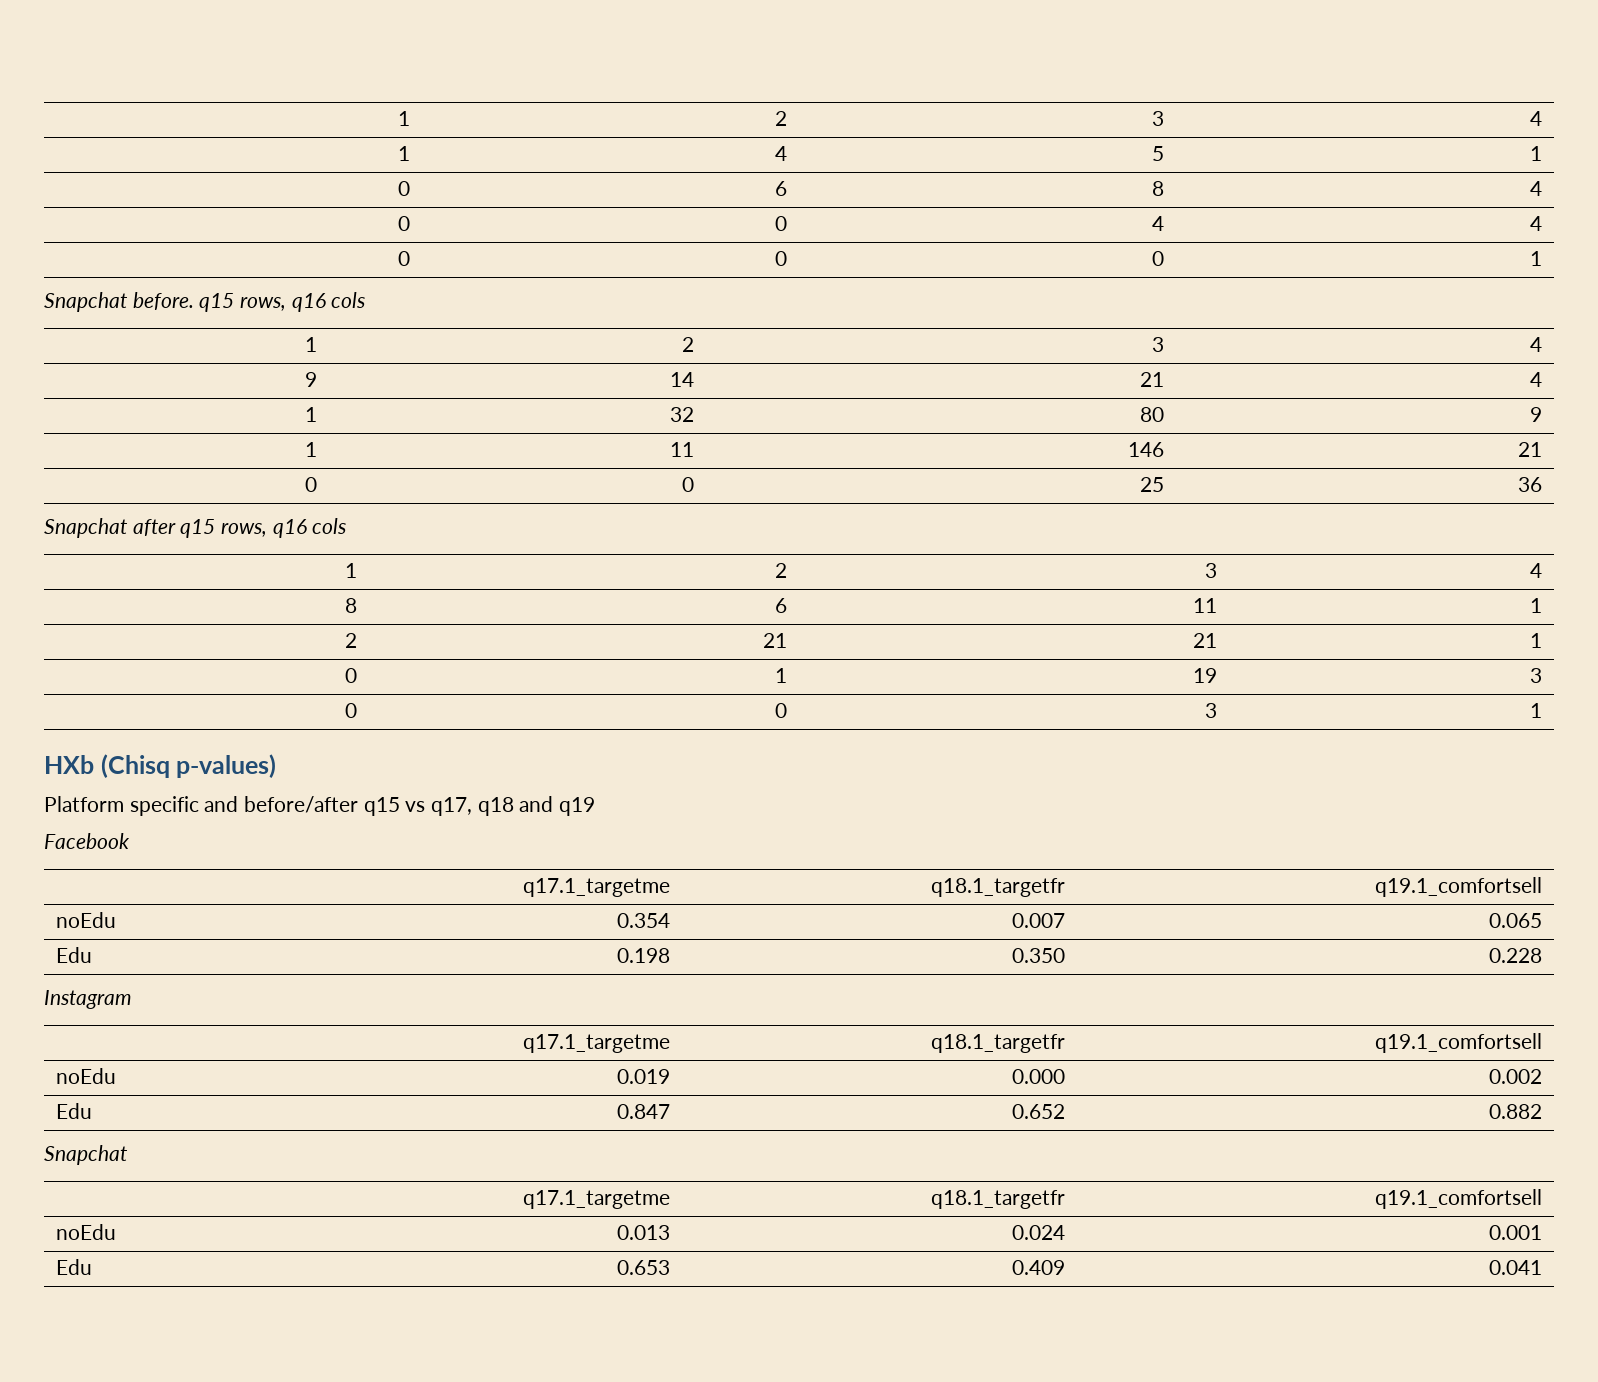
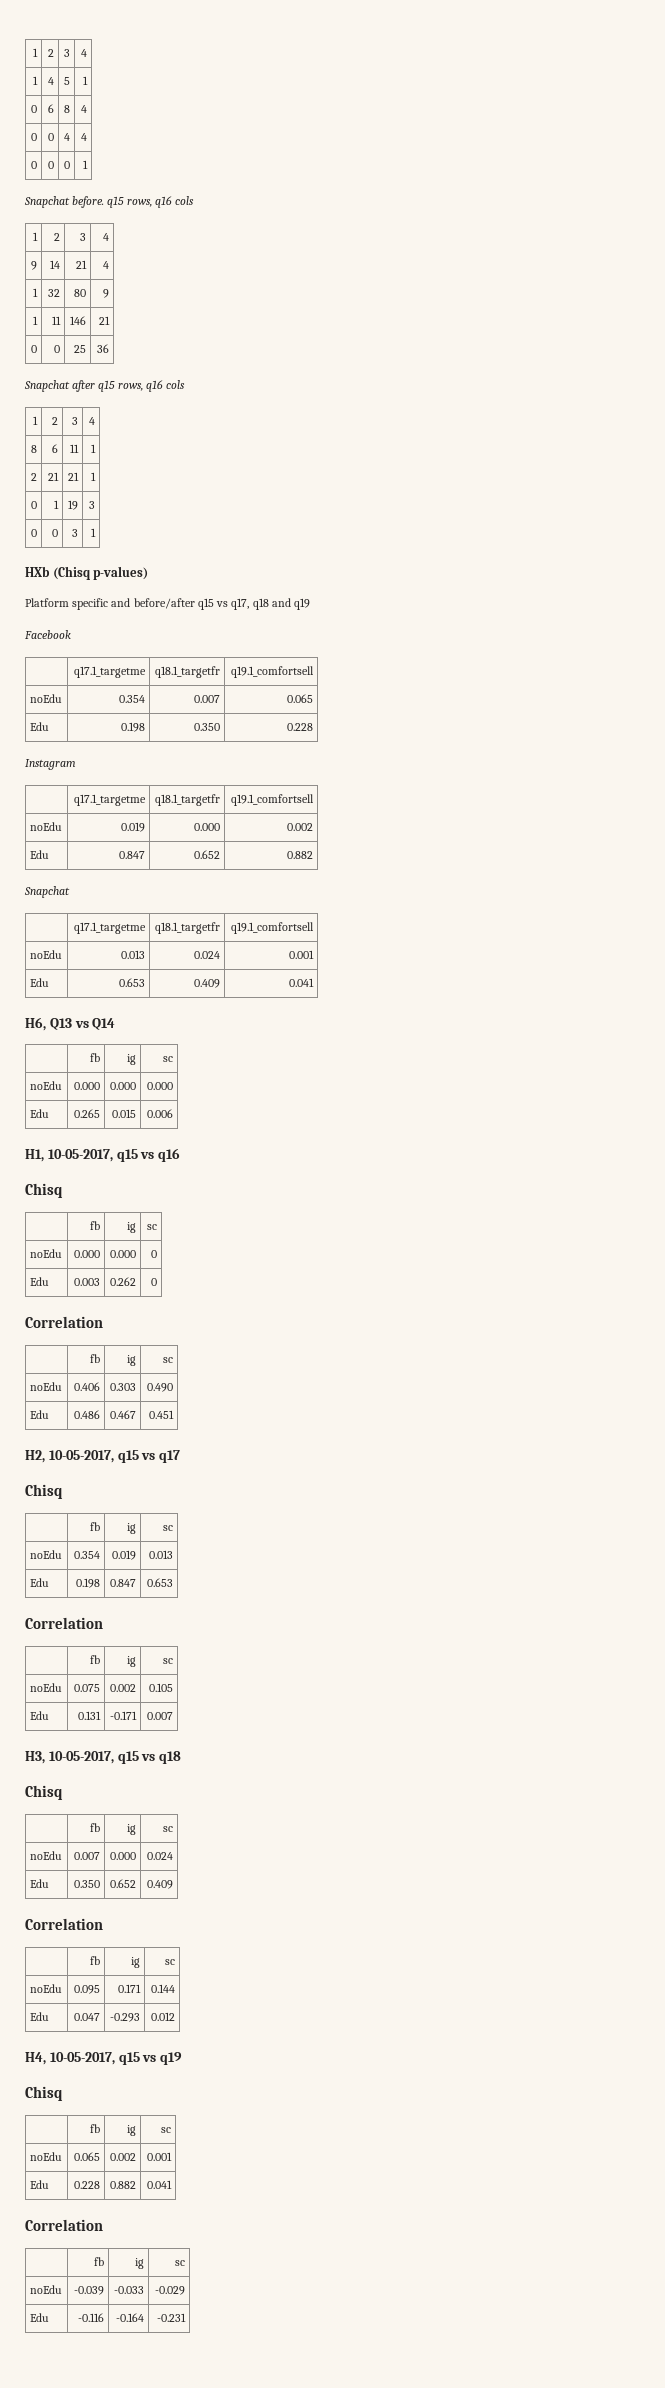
(1543, 1267) none -> [25,1017,116,1031] [90,1053,101,1062] [127,1054,137,1065] [163,1056,174,1062] [29,1081,62,1090] [74,1082,101,1090] [110,1082,137,1090] [147,1082,174,1090] [29,1109,49,1118] [74,1109,101,1118] [112,1109,137,1118] [147,1109,174,1118] [25,1148,181,1162] [25,1183,63,1198] [90,1221,101,1230] [127,1222,137,1233] [147,1224,158,1230] [29,1249,62,1258] [74,1250,101,1258] [110,1250,137,1258] [151,1250,158,1258] [29,1277,49,1286] [74,1278,101,1286] [110,1277,137,1286] [151,1278,158,1286] [25,1316,103,1328] [90,1354,101,1363] [127,1355,137,1366] [163,1357,174,1363] [29,1382,62,1391] [74,1382,101,1391] [110,1383,137,1391] [147,1383,174,1392] [29,1410,49,1419] [74,1410,101,1419] [110,1410,137,1419] [149,1410,175,1419] [25,1450,181,1463] [25,1484,63,1499] [90,1522,101,1531] [127,1523,137,1534] [163,1525,174,1531] [29,1550,62,1559] [74,1551,101,1559] [112,1550,137,1560] [149,1550,174,1559] [29,1578,49,1587] [76,1578,101,1588] [110,1579,137,1587] [147,1578,174,1587] [25,1617,103,1629] [90,1655,101,1664] [127,1656,137,1667] [163,1658,174,1664] [29,1683,62,1692] [74,1684,101,1692] [110,1684,137,1692] [149,1683,174,1692] [29,1711,49,1720] [78,1711,102,1720] [110,1711,138,1720] [147,1712,174,1720] [25,1751,182,1764] [25,1785,63,1800] [90,1823,101,1832] [127,1824,137,1835] [163,1826,174,1832] [29,1851,62,1860] [74,1852,101,1860] [110,1852,137,1860] [147,1852,174,1860] [29,1879,49,1888] [74,1880,101,1888] [110,1879,137,1888] [147,1880,174,1889] [25,1918,103,1930] [90,1956,101,1965] [131,1957,141,1968] [165,1959,176,1965] [29,1984,62,1993] [74,1985,101,1994] [118,1984,142,1993] [151,1984,176,1993] [29,2012,49,2021] [74,2013,101,2021] [110,2013,141,2022] [151,2012,176,2021] [25,2052,183,2065] [25,2086,63,2101] [90,2124,101,2133] [127,2125,137,2136] [161,2127,172,2133] [29,2152,62,2161] [74,2152,101,2161] [110,2153,137,2161] [147,2152,173,2161] [29,2180,49,2189] [74,2181,101,2189] [110,2181,137,2189] [147,2180,173,2189] [25,2219,103,2231] [94,2257,105,2266] [135,2258,145,2269] [175,2260,186,2266] [29,2285,62,2294] [74,2286,105,2295] [114,2286,145,2294] [155,2286,186,2295] [29,2313,49,2322] [78,2313,105,2322] [116,2313,145,2322] [157,2313,187,2322] // H6, Q13 vs Q14 // | fb | ig | sc // noEdu | 0.000 | 0.000 | 0.000 // Edu | 0.265 | 0.015 | 0.006 // H1, 10-05-2017, q15 vs q16 // Chisq // | fb | ig | sc // noEdu | 0.000 | 0.000 | 0 // Edu | 0.003 | 0.262 | 0 // Correlation // | fb | ig | sc // noEdu | 0.406 | 0.303 | 0.490 // Edu | 0.486 | 0.467 | 0.451 // H2, 10-05-2017, q15 vs q17 // Chisq // | fb | ig | sc // noEdu | 0.354 | 0.019 | 0.013 // Edu | 0.198 | 0.847 | 0.653 // Correlation // | fb | ig | sc // noEdu | 0.075 | 0.002 | 0.105 // Edu | 0.131 | -0.171 | 0.007 // H3, 10-05-2017, q15 vs q18 // Chisq // | fb | ig | sc // noEdu | 0.007 | 0.000 | 0.024 // Edu | 0.350 | 0.652 | 0.409 // Correlation // | fb | ig | sc // noEdu | 0.095 | 0.171 | 0.144 // Edu | 0.047 | -0.293 | 0.012 // H4, 10-05-2017, q15 vs q19 // Chisq // | fb | ig | sc // noEdu | 0.065 | 0.002 | 0.001 // Edu | 0.228 | 0.882 | 0.041 // Correlation // | fb | ig | sc // noEdu | -0.039 | -0.033 | -0.029 // Edu | -0.116 | -0.164 | -0.231

